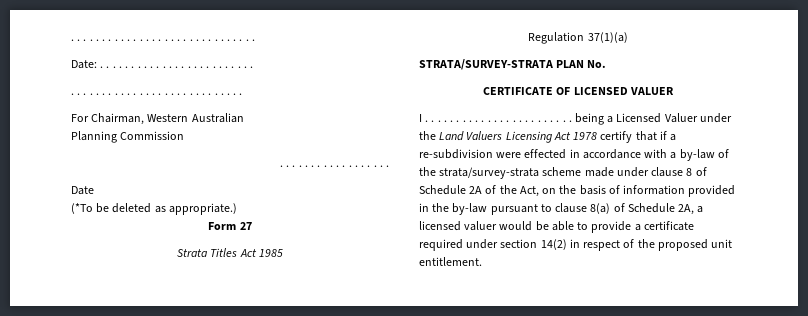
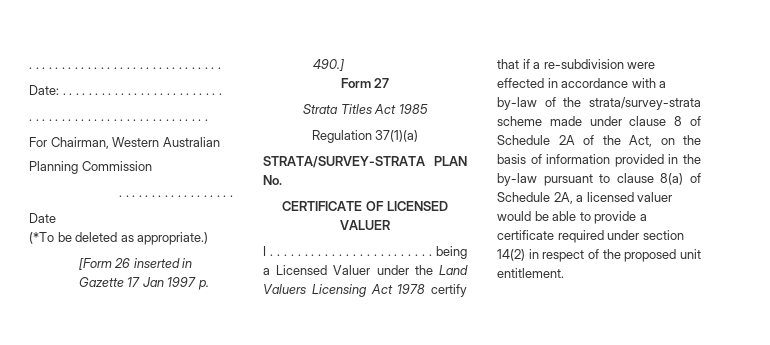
(237, 209) none -> [78,258,193,270] [78,277,209,290] [312,59,344,71] // [Form 26 inserted in Gazette 17 Jan 1997 p. 490.]

